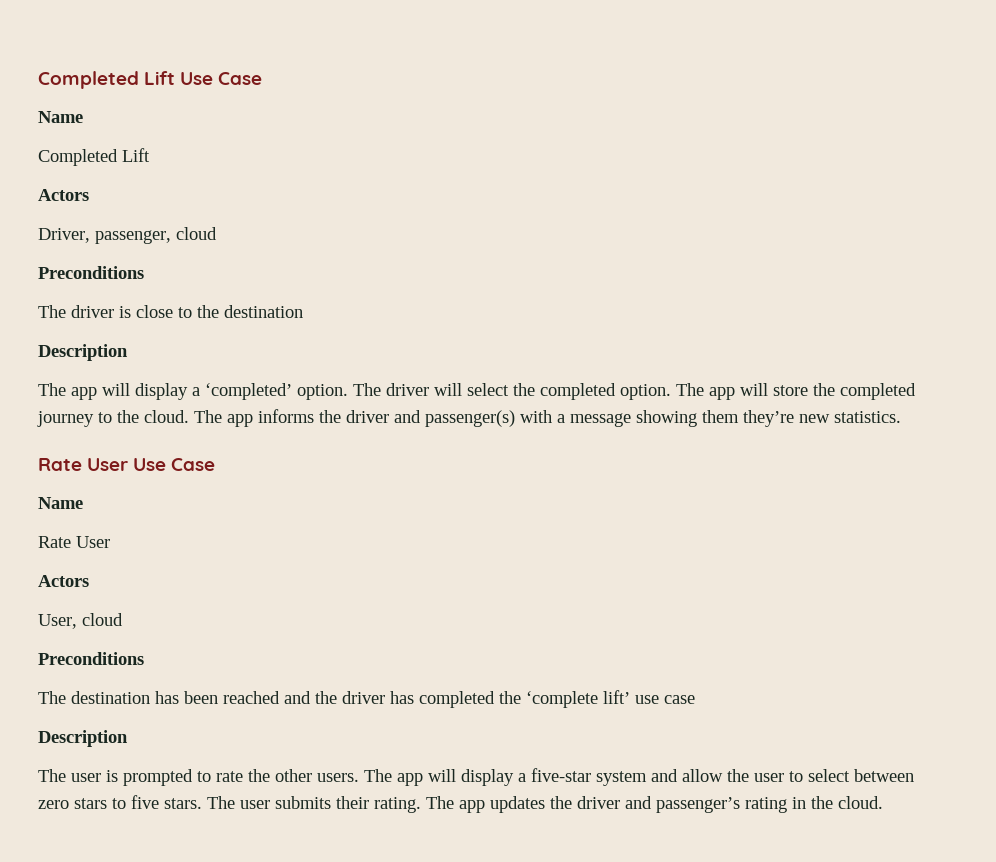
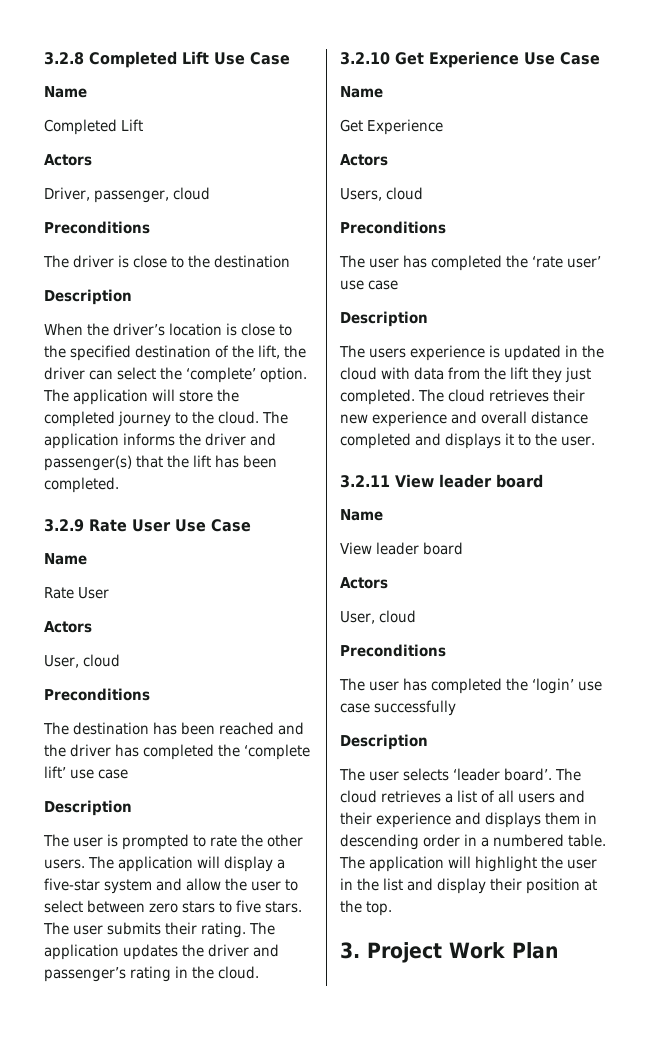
(38, 80) none -> [44,52,84,65] 3.2.8
[38,383,735,400] The app will display a ‘completed’ option. The driver will select the completed option. The app -> [44,323,292,336] [44,345,306,361] [44,367,307,383] [43,389,148,405] When the driver’s location is close to the specified destination of the lift, the driver can select the ‘complete’ option. The application
[227,414,253,427] app -> [44,433,119,449] application
[520,410,901,427] with a message showing them they’re new statistics. // -> [136,455,277,468] [44,477,119,493] [44,519,84,532] that the lift has been completed. // 3.2.9
[397,773,423,786] app -> [118,856,193,872] application
[459,800,485,813] app -> [44,944,119,960] application
(883, 802) none -> [340,51,600,68] [340,86,383,98] [340,119,443,135] [340,154,388,166] [340,187,423,201] [340,221,446,234] [339,255,601,271] [340,280,398,290] [340,311,428,327] [339,345,604,361] [340,367,591,383] [340,389,585,405] [340,411,588,427] [340,433,595,449] [340,474,543,488] [340,509,383,521] [340,542,463,555] [340,577,388,589] [340,610,416,624] [340,644,446,657] [339,678,602,694] [340,700,456,716] [340,734,428,750] [339,768,581,781] [340,790,585,803] [340,812,597,828] [340,834,606,850] [339,856,597,872] [340,878,597,894] [340,900,392,916] [340,942,559,963] // 3.2.10 Get Experience Use Case // Name // Get Experience // Actors // Users, cloud // Preconditions // The user has completed the ‘rate user’ use case // Description // The users experience is updated in the cloud with data from the lift they just completed. The cloud retrieves their new experience and overall distance completed and displays it to the user. // 3.2.11 View leader board // Name // View leader board // Actors // User, cloud // Preconditions // The user has completed the ‘login’ use case successfully // Description // The user selects ‘leader board’. The cloud retrieves a list of all users and their experience and displays them in descending order in a numbered table. The application will highlight the user in the list and display their position at the top. // 3. Project Work Plan

